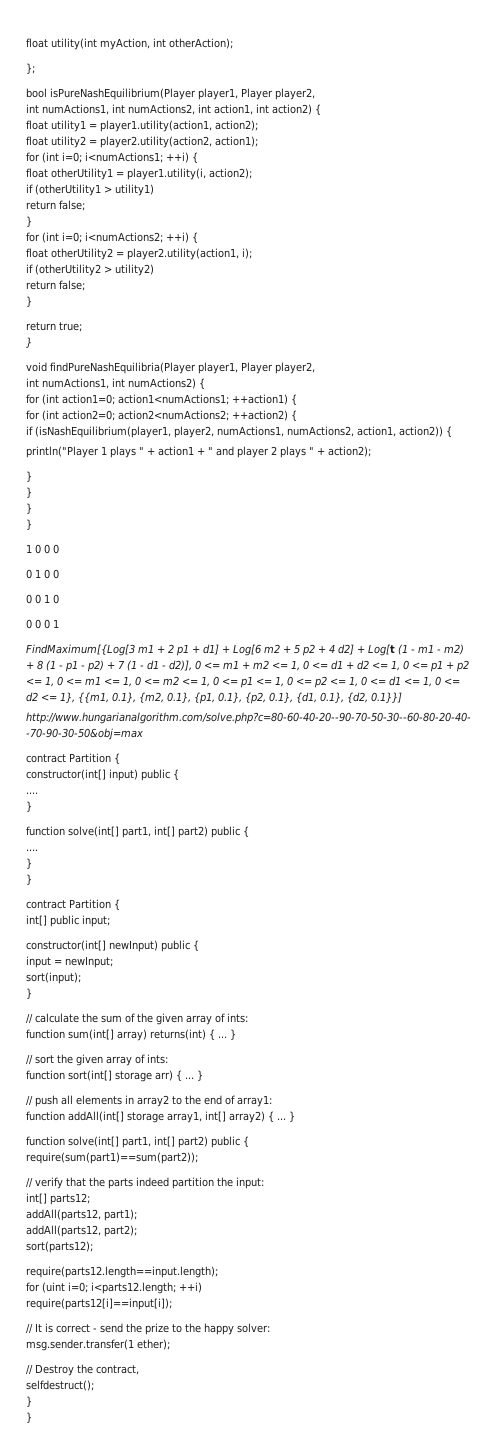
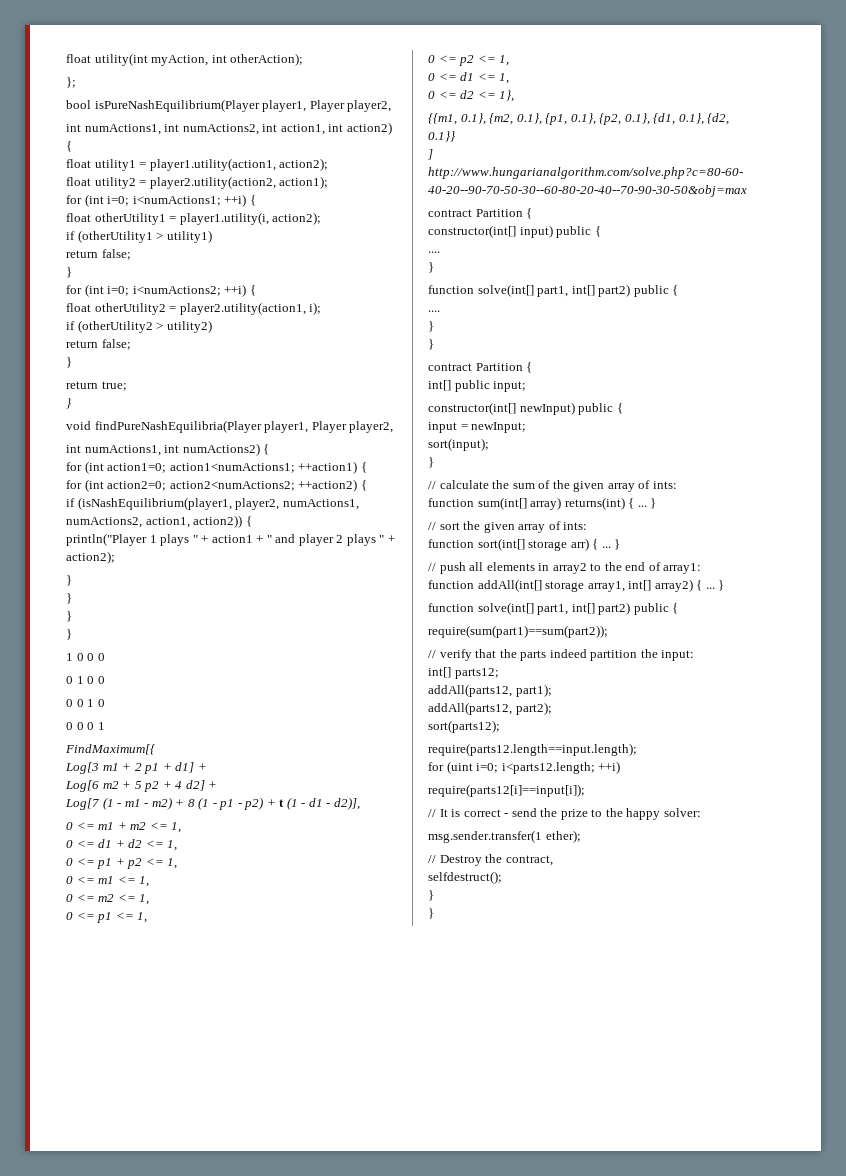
[26,644,135,656] FindMaximum[{Log[3 -> [65,744,156,755] [65,762,99,774] FindMaximum[{ // Log[3
(230, 649) none -> (207, 767) //
[368,644,395,656] Log[t -> [65,798,99,810] // Log[7
[118,660,125,669] 7 -> [279,799,285,807] t
(192, 665) none -> (360, 803) //
(300, 665) none -> (182, 827) //
(400, 665) none -> (178, 845) //
(54, 681) none -> (178, 863) //
(132, 681) none -> (150, 881) //
(210, 681) none -> (150, 899) //
(284, 681) none -> (148, 917) //
(358, 681) none -> (510, 60) //
(432, 681) none -> (510, 78) //
(75, 697) none -> (515, 96) //
[371,692,402,703] 0.1}}] -> [428,131,456,142] [427,149,433,160] 0.1}} // ]

